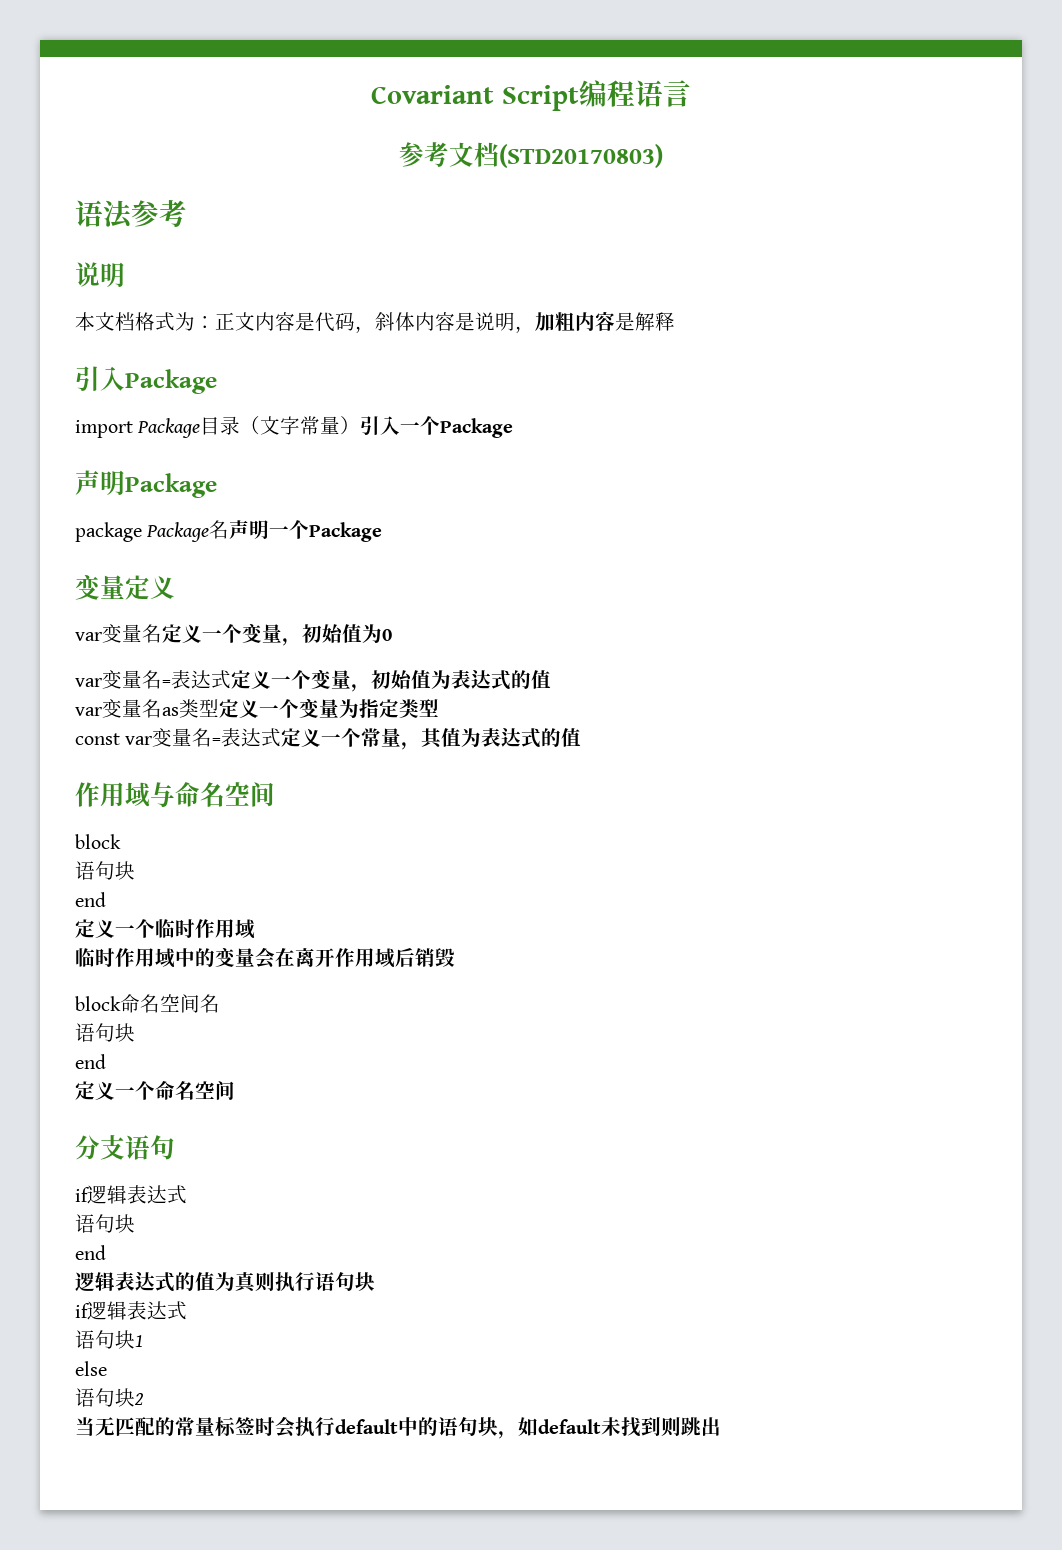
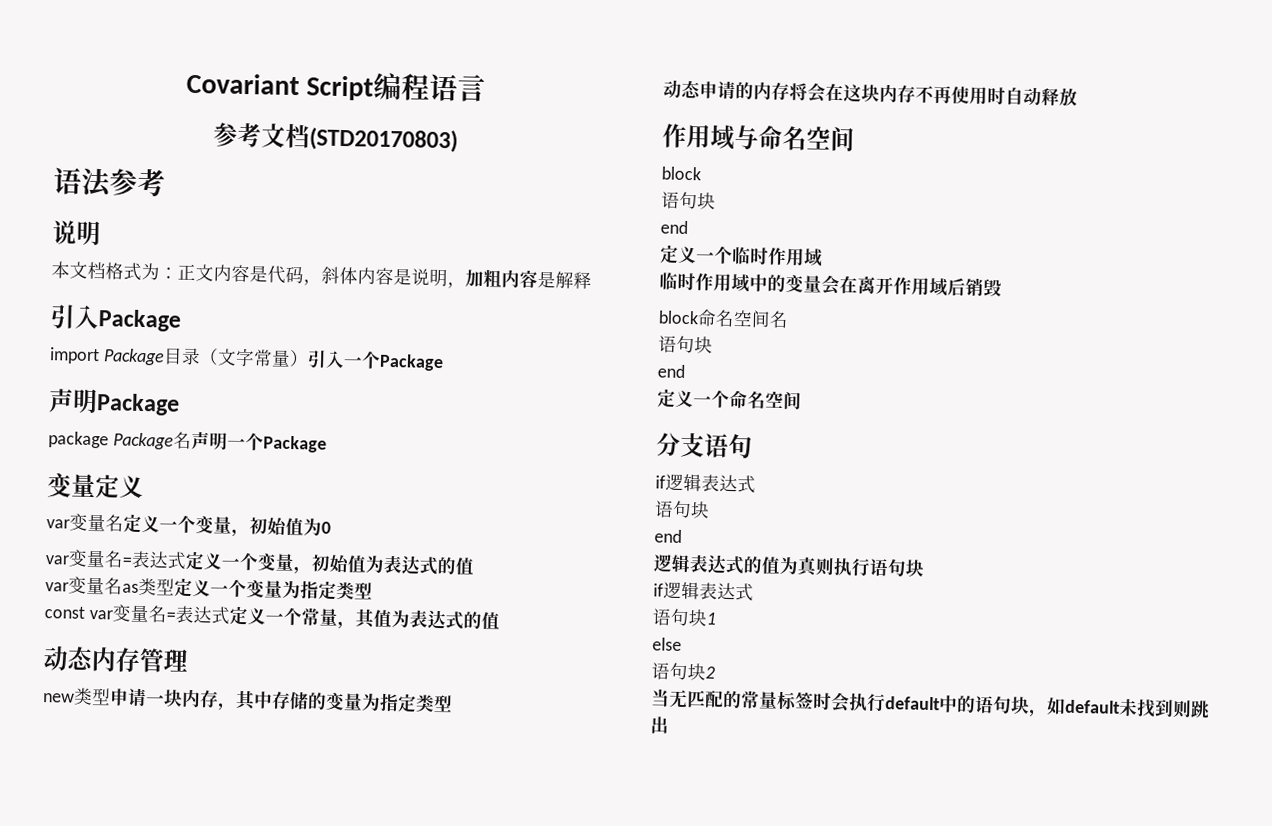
(582, 737) none -> [43,646,189,673] [43,687,453,713] [663,79,1078,107] // 动态内存管理 // new类型申请一块内存，其中存储的变量为指定类型 // 动态申请的内存将会在这块内存不再使用时自动释放

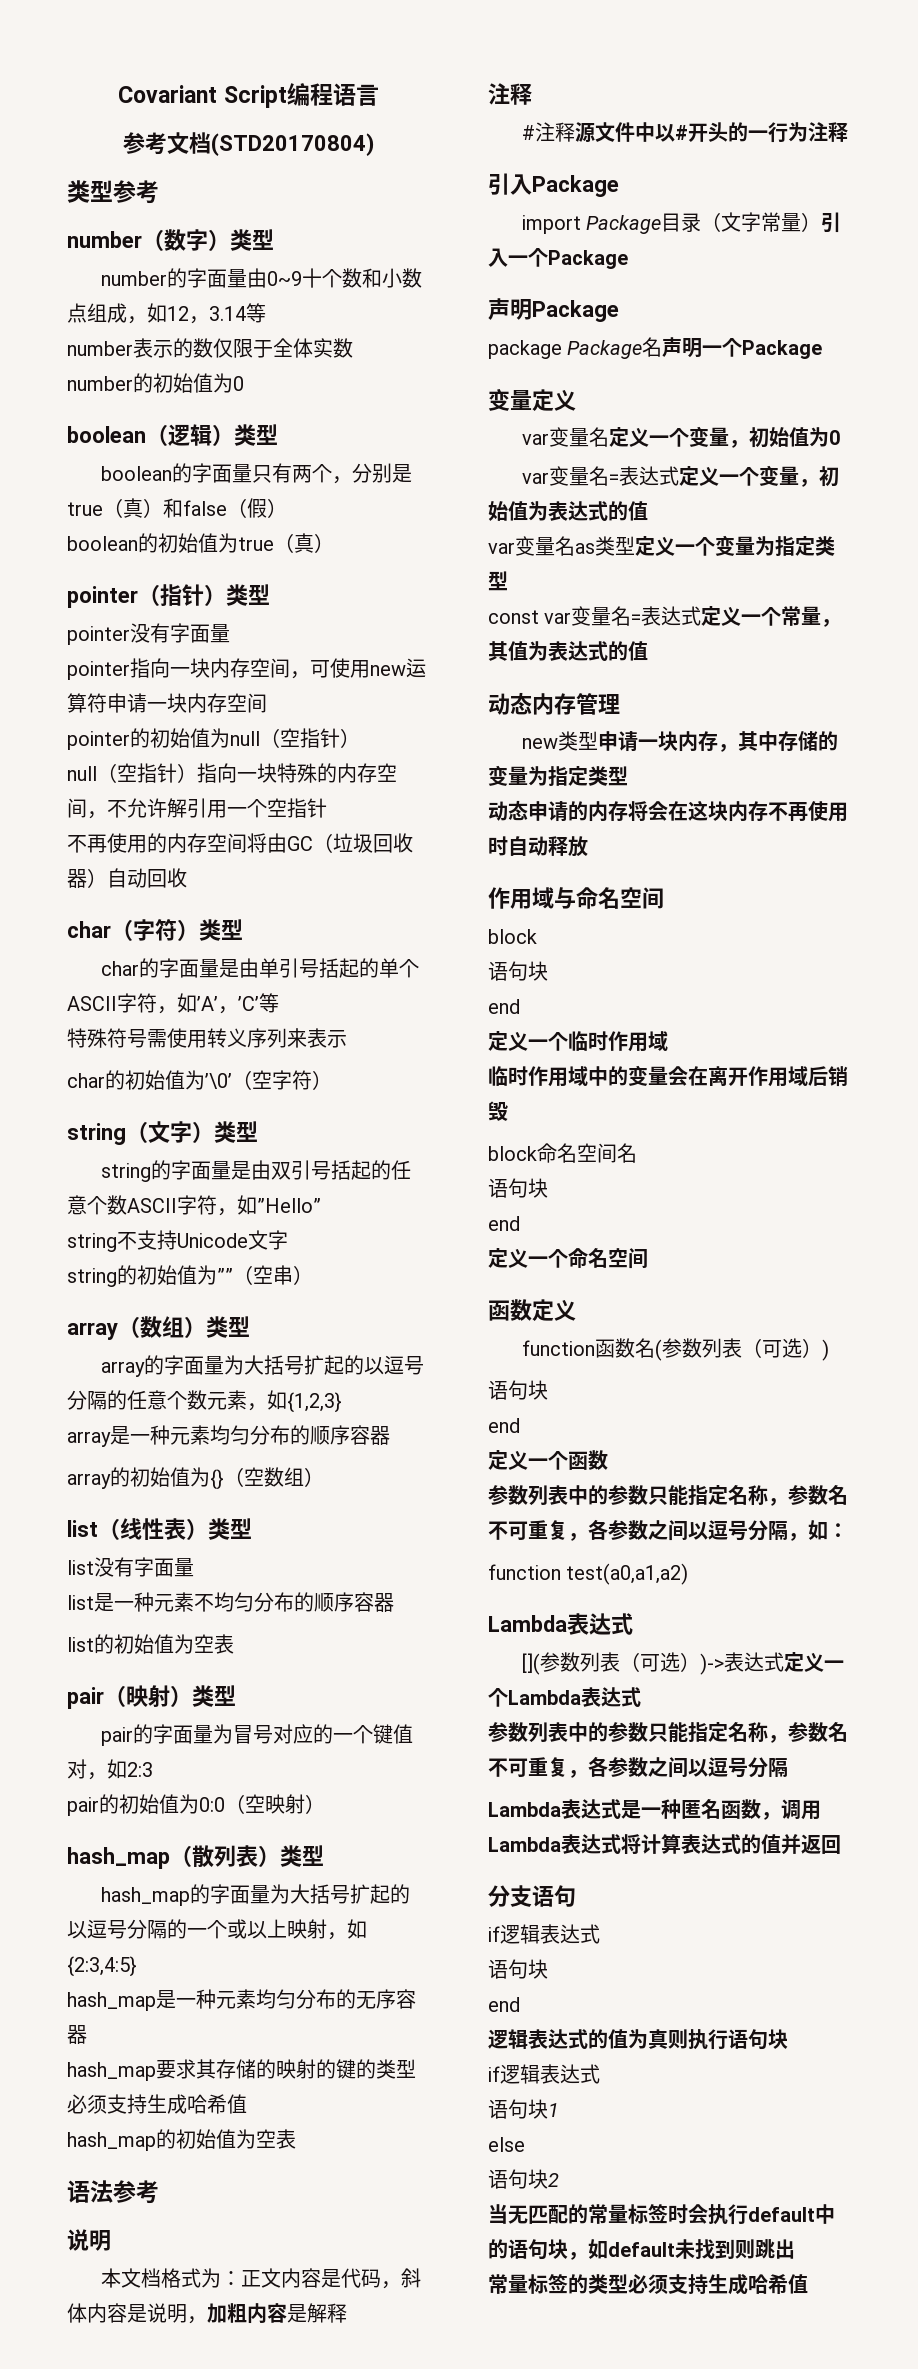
[308,127,458,153] (STD20170803) -> [211,133,374,156] [67,180,159,204] [67,229,274,251] [101,268,423,288] [67,303,266,324] [67,338,353,358] [67,373,244,393] [67,424,278,446] [101,463,413,484] [67,498,287,518] [67,533,334,553] [67,584,270,608] [67,623,230,645] [67,658,426,680] [67,693,267,713] [67,728,360,750] [67,763,397,783] [67,798,327,819] [67,833,413,853] [67,868,187,888] [67,919,243,941] [101,958,420,978] [67,993,279,1014] [67,1028,347,1048] [67,1070,332,1090] [67,1121,258,1145] [101,1160,412,1182] [67,1195,321,1216] [67,1230,288,1252] [67,1265,313,1287] [67,1316,250,1340] [101,1355,425,1377] [67,1390,342,1413] [67,1425,390,1447] [67,1467,324,1490] [67,1518,252,1540] [67,1557,194,1577] [67,1592,394,1612] [67,1634,234,1654] [67,1685,236,1709] [101,1724,414,1746] [67,1759,153,1780] [67,1794,325,1816] [67,1845,324,1869] [101,1884,411,1906] [67,1919,367,1940] [67,1956,137,1977] [67,1989,416,2011] [67,2025,87,2044] [67,2059,416,2081] [67,2094,247,2114] [67,2129,296,2151] (STD20170804) // 类型参考 // number（数字）类型 // number的字面量由0~9十个数和小数点组成，如12，3.14等 // number表示的数仅限于全体实数 // number的初始值为0 // boolean（逻辑）类型 // boolean的字面量只有两个，分别是true（真）和false（假） // boolean的初始值为true（真） // pointer（指针）类型 // pointer没有字面量 // pointer指向一块内存空间，可使用new运算符申请一块内存空间 // pointer的初始值为null（空指针） // null（空指针）指向一块特殊的内存空间，不允许解引用一个空指针 // 不再使用的内存空间将由GC（垃圾回收器）自动回收 // char（字符）类型 // char的字面量是由单引号括起的单个ASCII字符，如’A’，’C’等 // 特殊符号需使用转义序列来表示 // char的初始值为’\0’（空字符） // string（文字）类型 // string的字面量是由双引号括起的任意个数ASCII字符，如”Hello” // string不支持Unicode文字 // string的初始值为””（空串） // array（数组）类型 // array的字面量为大括号扩起的以逗号分隔的任意个数元素，如{1,2,3} // array是一种元素均匀分布的顺序容器 // array的初始值为{}（空数组） // list（线性表）类型 // list没有字面量 // list是一种元素不均匀分布的顺序容器 // list的初始值为空表 // pair（映射）类型 // pair的字面量为冒号对应的一个键值对，如2:3 // pair的初始值为0:0（空映射） // hash_map（散列表）类型 // hash_map的字面量为大括号扩起的以逗号分隔的一个或以上映射，如{2:3,4:5} // hash_map是一种元素均匀分布的无序容器 // hash_map要求其存储的映射的键的类型必须支持生成哈希值 // hash_map的初始值为空表
(592, 280) none -> [488,83,532,105] [522,122,849,143] // 注释 // #注释源文件中以#开头的一行为注释
(802, 400) none -> [488,1299,576,1321] [522,1338,830,1361] [488,1380,548,1400] [488,1418,520,1433] [488,1450,608,1470] [488,1485,848,1506] [488,1519,848,1541] [488,1563,689,1585] [488,1613,633,1635] [522,1652,845,1675] [488,1687,641,1707] [488,1722,848,1743] [488,1756,788,1778] [488,1799,821,1820] [488,1834,841,1855] // 函数定义 // function函数名(参数列表（可选）) // 语句块 // end // 定义一个函数 // 参数列表中的参数只能指定名称，参数名不可重复，各参数之间以逗号分隔，如： // function test(a0,a1,a2) // Lambda表达式 // [](参数列表（可选）)->表达式定义一个Lambda表达式 // 参数列表中的参数只能指定名称，参数名不可重复，各参数之间以逗号分隔 // Lambda表达式是一种匿名函数，调用Lambda表达式将计算表达式的值并返回
(669, 725) none -> [488,2273,808,2295] // 常量标签的类型必须支持生成哈希值

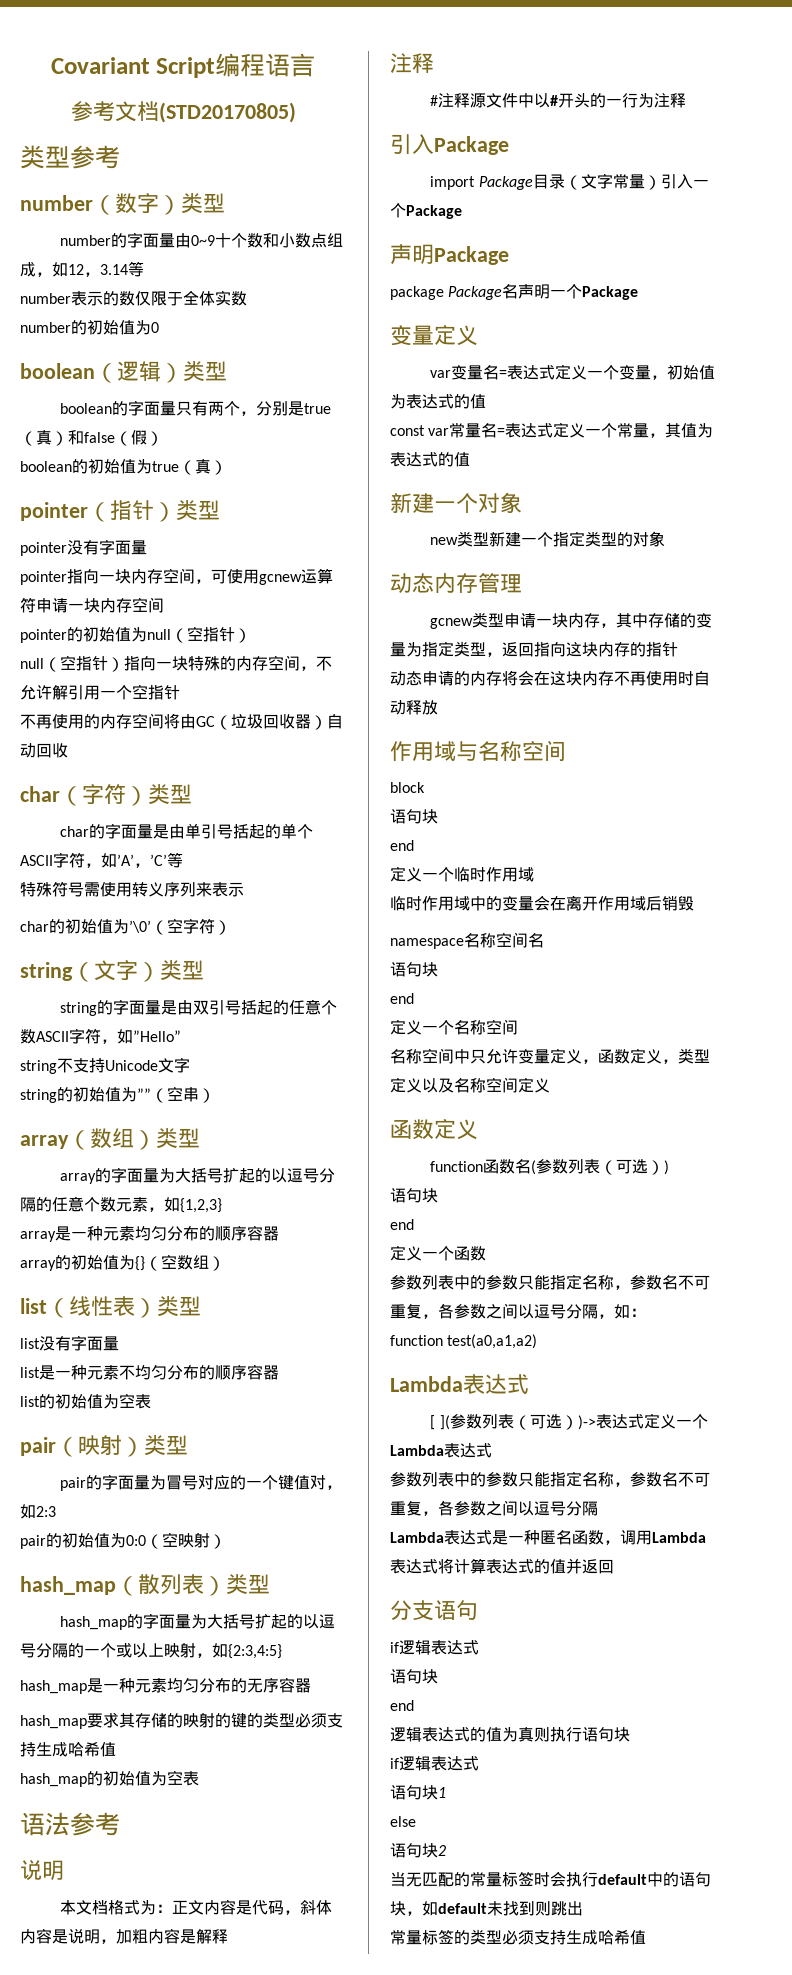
[211,133,374,156] (STD20170804) -> [158,102,296,123] (STD20170805)
[370,665,406,676] new -> [259,574,302,585] gcnew
[522,426,841,448] // var变量名定义一个变量，初始值为0 -> (478, 335) none
[488,535,835,556] [488,571,508,591] // var变量名as类型定义一个变量为指定类型 -> (486, 401) none
[571,606,592,626] 变 -> [449,423,466,438] 常
(648, 651) none -> [390,492,522,513] [430,531,666,547] // 新建一个对象 // new类型新建一个指定类型的对象
[522,738,559,749] new -> [430,618,474,629] gcnew
(628, 776) none -> [486,642,678,657] ，返回指向这块内存的指针
[576,887,620,909] 命名 -> [478,741,522,762] 名称
[488,1143,577,1163] block命名 -> [390,933,496,949] namespace名称
[568,1248,648,1269] 命名空间 -> [454,1019,518,1035] [390,1048,710,1064] [390,1077,550,1093] 名称空间 // 名称空间中只允许变量定义，函数定义，类型定义以及名称空间定义
[522,1653,541,1675] []( -> [430,1415,450,1430] [ ](

